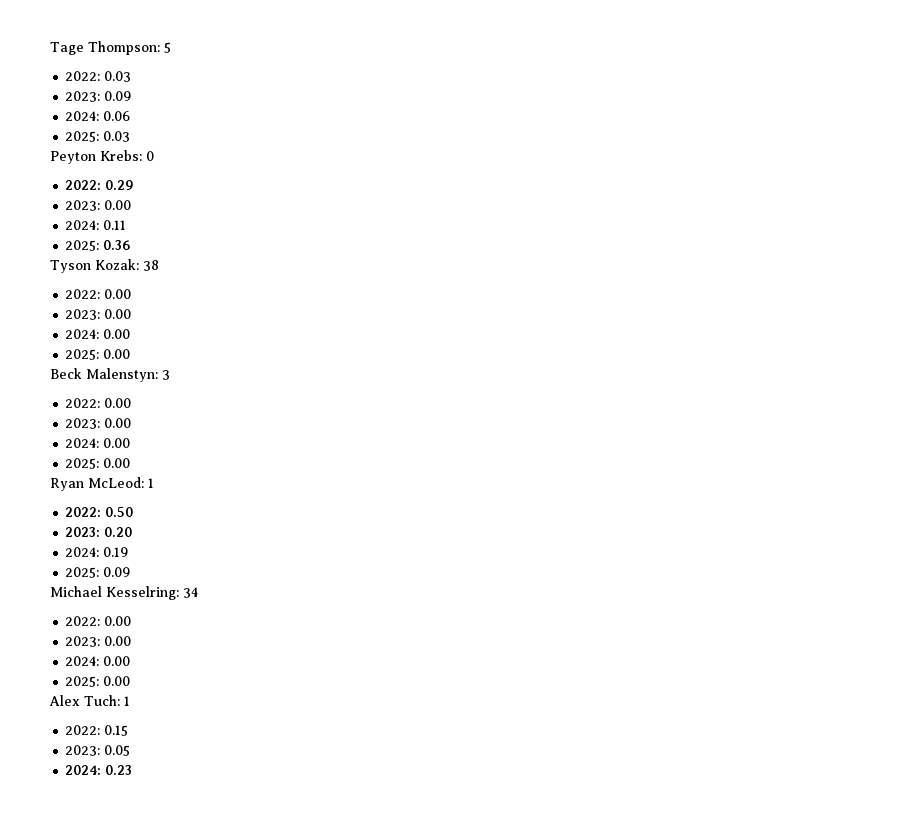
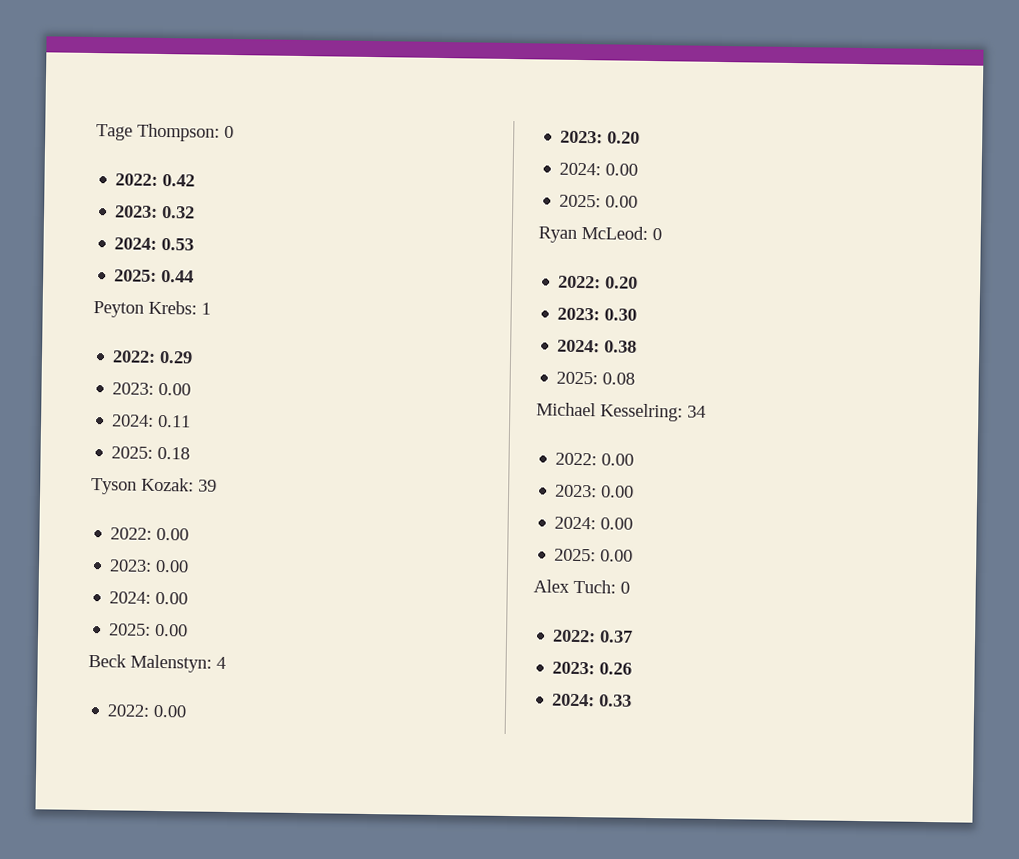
[164,42,171,53] [65,71,132,82] [65,91,132,102] [65,111,131,121] [65,131,131,142] 5 // 2022: 0.03 // 2023: 0.09 // 2024: 0.06 // 2025: 0.03 -> [224,125,234,139] [115,173,196,187] [114,205,196,219] [114,237,195,251] [114,269,195,283] 0 // 2022: 0.42 // 2023: 0.32 // 2024: 0.53 // 2025: 0.44
[146,151,154,161] 0 -> [201,302,211,315] 1
[103,240,131,250] 0.36 -> [157,446,191,460] 0.18
[143,260,159,271] 38 -> [198,479,217,492] 39
[162,370,170,380] [65,398,132,408] [65,418,132,429] 3 // 2022: 0.00 // 2023: 0.00 -> [216,656,226,669] [107,704,188,718] [560,130,641,144] 4 // 2022: 0.00 // 2023: 0.20
[148,478,154,488] [65,507,134,517] [65,527,133,537] [65,547,129,557] [65,567,131,578] 1 // 2022: 0.50 // 2023: 0.20 // 2024: 0.19 // 2025: 0.09 -> [652,228,662,241] [558,275,639,289] [557,307,638,321] [557,339,638,353] [556,371,636,385] 0 // 2022: 0.20 // 2023: 0.30 // 2024: 0.38 // 2025: 0.08
[124,696,130,706] [65,725,129,736] [65,745,131,756] [65,765,133,775] 1 // 2022: 0.15 // 2023: 0.05 // 2024: 0.23 -> [620,581,630,594] [552,629,634,643] [552,661,633,675] [552,693,633,707] 0 // 2022: 0.37 // 2023: 0.26 // 2024: 0.33

